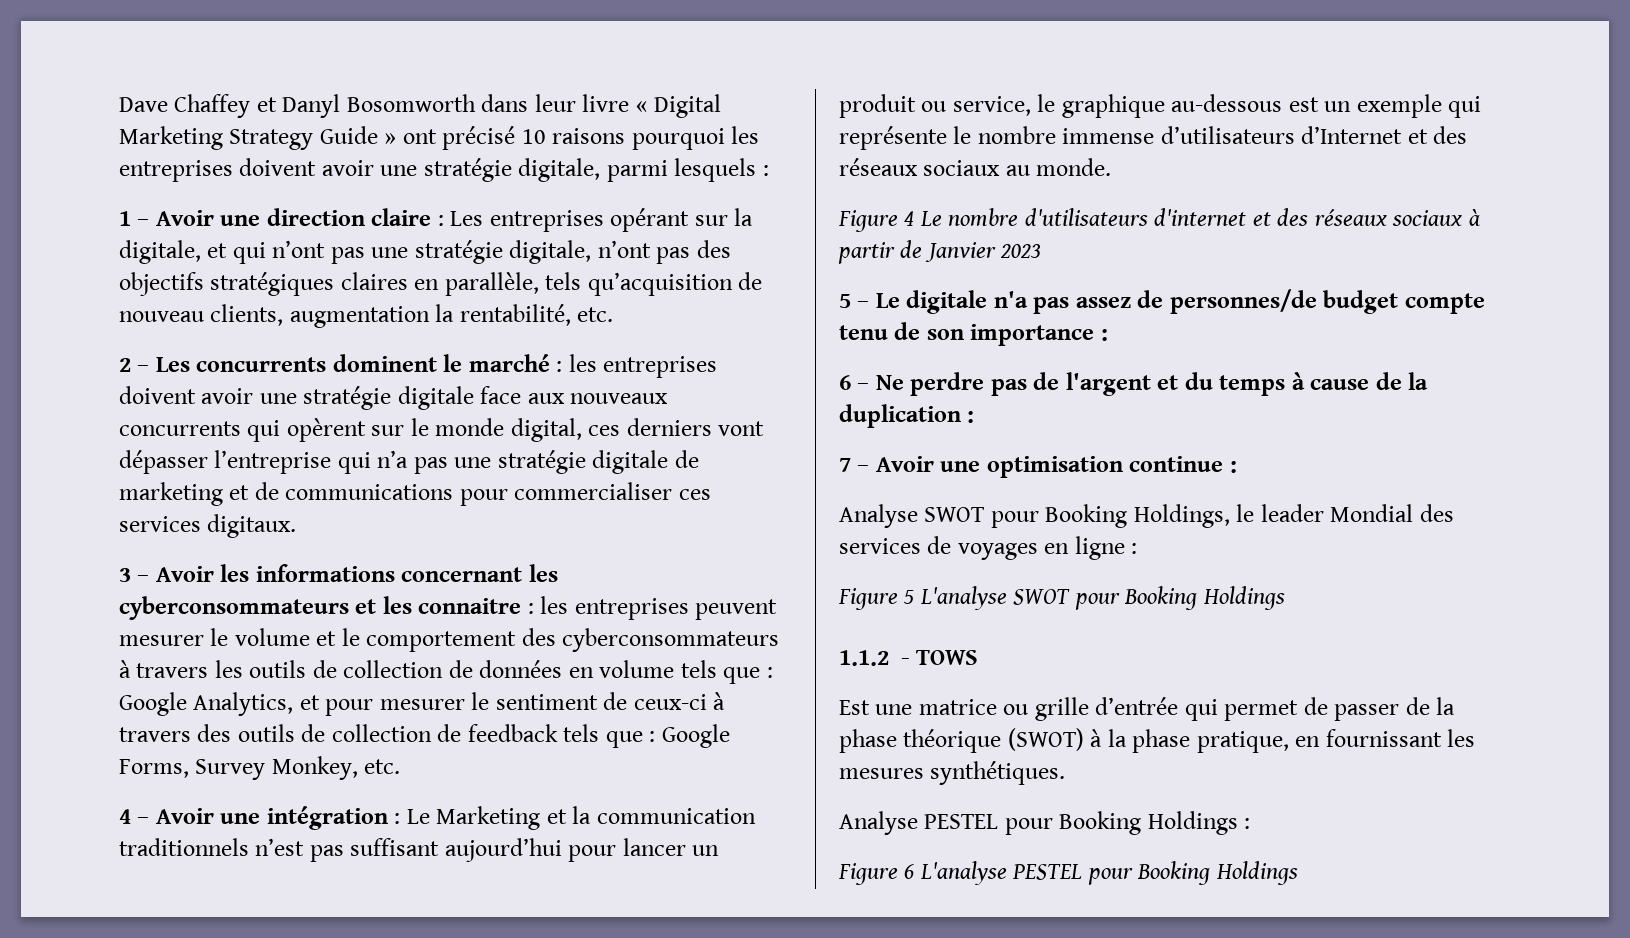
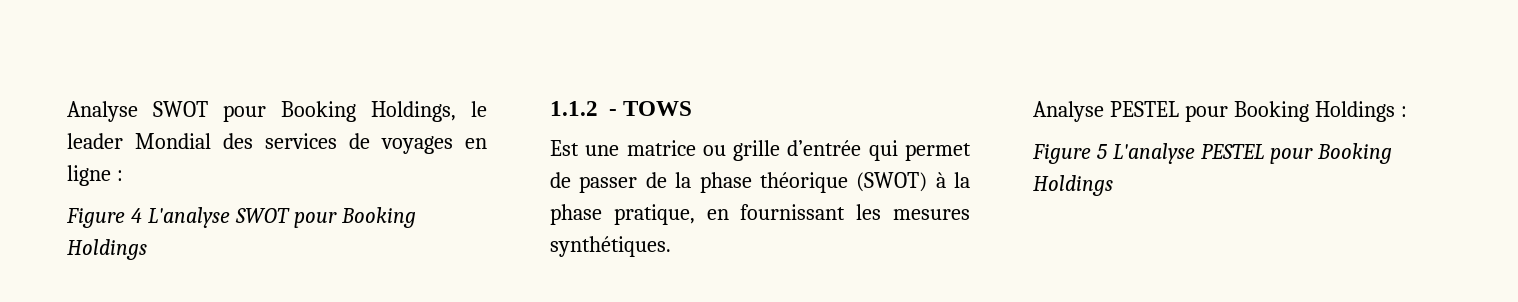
[119,94,722,118] [119,126,760,150] [119,158,769,182] [119,208,754,232] [119,240,731,264] [119,272,763,296] [119,304,614,328] [119,354,718,378] [119,386,669,410] [119,418,765,442] [119,450,699,474] [119,482,711,506] [119,514,297,538] [119,564,558,582] [119,596,778,620] [119,628,780,652] [119,660,773,684] [119,692,726,716] [119,724,730,748] [119,756,401,780] [119,806,756,830] [119,838,720,862] [839,94,1482,118] [839,126,1468,150] [839,158,1112,176] [838,208,1480,232] [838,240,1042,264] [839,289,1485,314] [839,322,1108,346] [839,372,1429,396] [839,404,975,428] [839,456,1237,478] Dave Chaffey et Danyl Bosomworth dans leur livre « Digital Marketing Strategy Guide » ont précisé 10 raisons pourquoi les entreprises doivent avoir une stratégie digitale, parmi lesquels : // 1 – Avoir une direction claire : Les entreprises opérant sur la digitale, et qui n’ont pas une stratégie digitale, n’ont pas des objectifs stratégiques claires en parallèle, tels qu’acquisition de nouveau clients, augmentation la rentabilité, etc. // 2 – Les concurrents dominent le marché : les entreprises doivent avoir une stratégie digitale face aux nouveaux concurrents qui opèrent sur le monde digital, ces derniers vont dépasser l’entreprise qui n’a pas une stratégie digitale de marketing et de communications pour commercialiser ces services digitaux. // 3 – Avoir les informations concernant les cyberconsommateurs et les connaitre : les entreprises peuvent mesurer le volume et le comportement des cyberconsommateurs à travers les outils de collection de données en volume tels que : Google Analytics, et pour mesurer le sentiment de ceux-ci à travers des outils de collection de feedback tels que : Google Forms, Survey Monkey, etc. // 4 – Avoir une intégration : Le Marketing et la communication traditionnels n’est pas suffisant aujourd’hui pour lancer un produit ou service, le graphique au-dessous est un exemple qui représente le nombre immense d’utilisateurs d’Internet et des réseaux sociaux au monde. // Figure 4 Le nombre d'utilisateurs d'internet et des réseaux sociaux à partir de Janvier 2023 // 5 – Le digitale n'a pas assez de personnes/de budget compte tenu de son importance : // 6 – Ne perdre pas de l'argent et du temps à cause de la duplication : // 7 – Avoir une optimisation continue : // -> (67, 111) none
[903,590,915,604] 5 -> [130,208,142,223] 4
[904,864,915,879] 6 -> [1096,144,1108,159] 5

